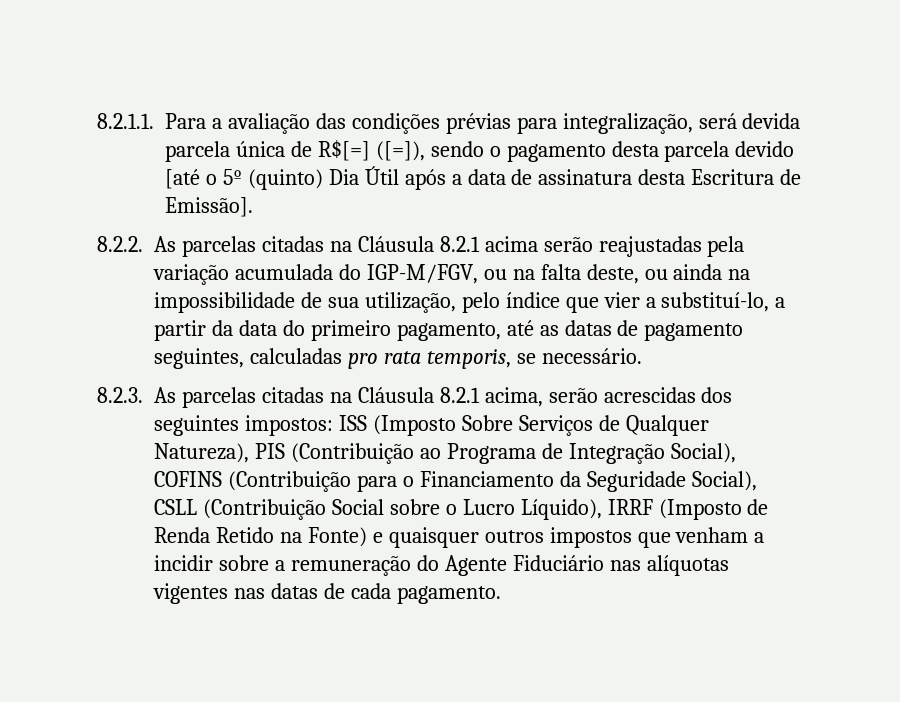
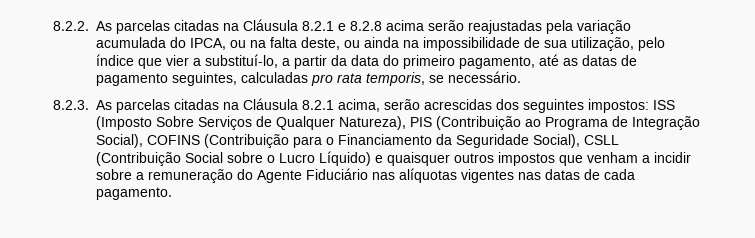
[97,113,801,134] [165,140,795,162] [165,166,802,190] [165,197,253,217] 8.2.1.1. Para a avaliação das condições prévias para integralização, será devida parcela única de R$[=] ([=]), sendo o pagamento desta parcela devido [até o 5º (quinto) Dia Útil após a data de assinatura desta Escritura de Emissão]. // -> (53, 26) none
(480, 244) none -> [338,21,382,31] e 8.2.8
[366,264,478,284] IGP-M/FGV, -> [190,38,226,50] IPCA,
[520,499,769,520] [154,527,367,547] Líquido), IRRF (Imposto de Renda Retido na Fonte) -> [319,151,371,166] Líquido)

